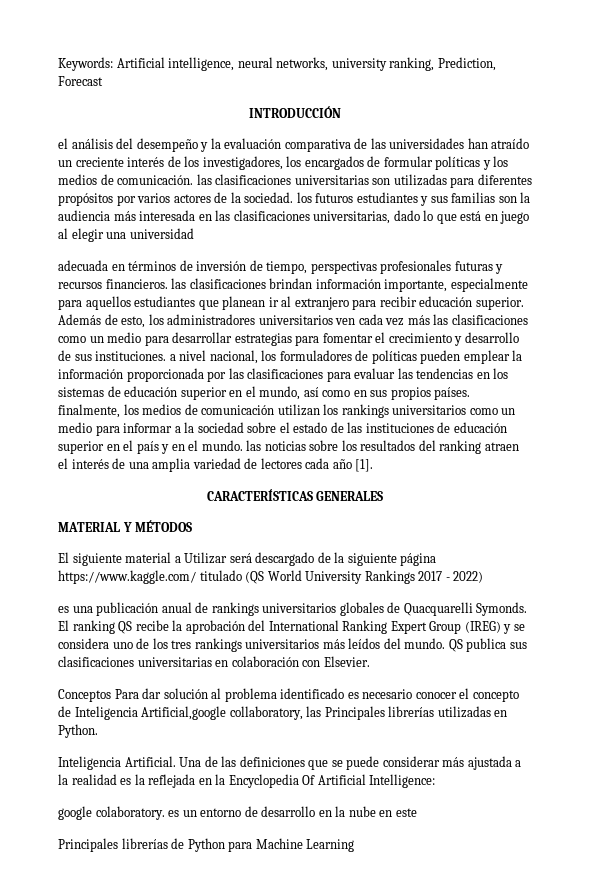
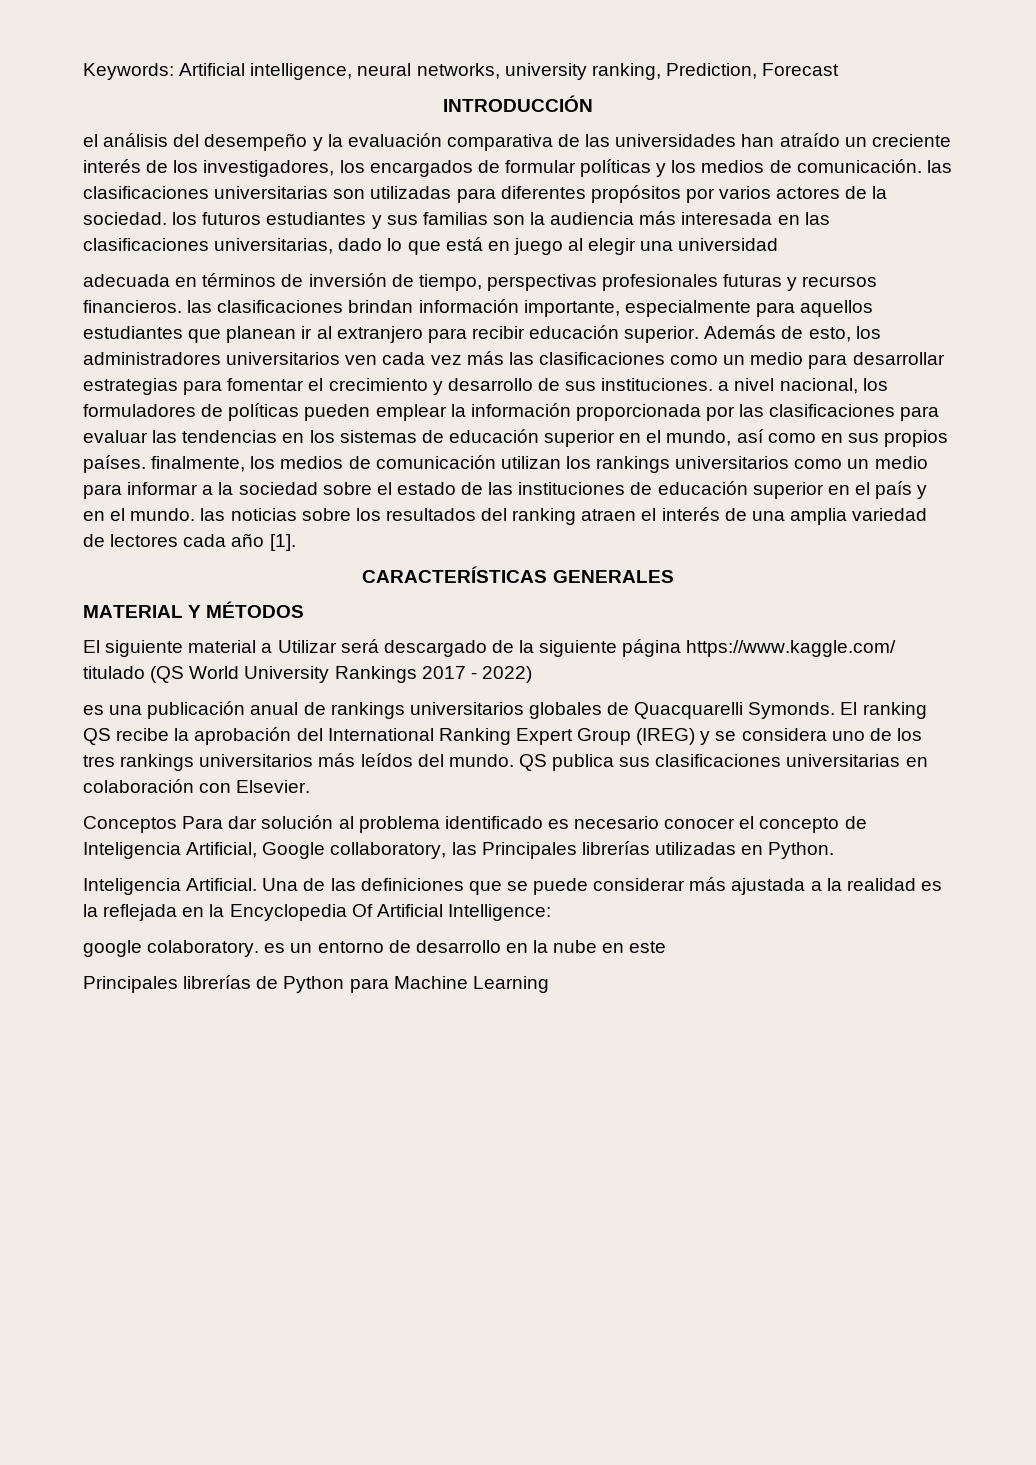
[141,706,227,720] Artificial,google -> [186,842,326,859] Artificial, Google

